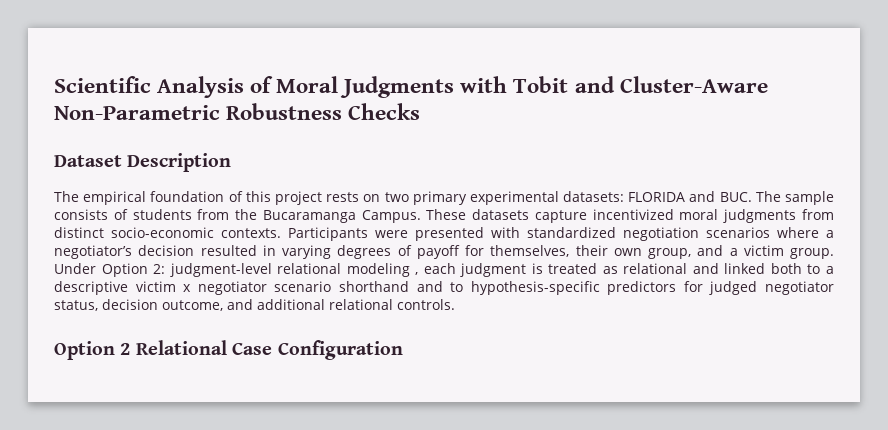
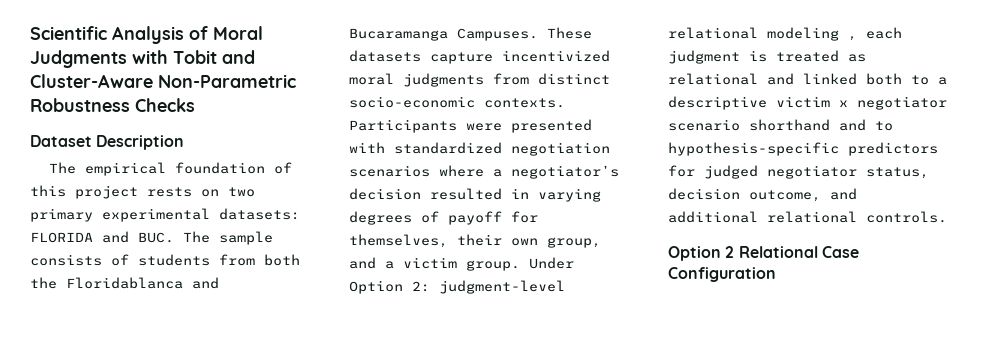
[235,209,421,223] the Bucaramanga Campus. -> [264,254,300,266] [30,277,219,289] [349,28,538,41] both the Floridablanca and Bucaramanga Campuses.

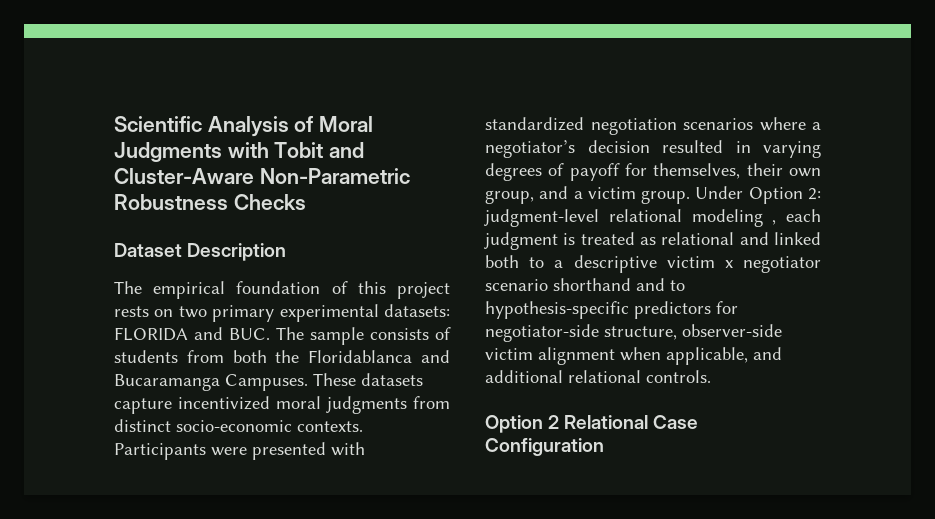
[704,165,929,179] [668,188,821,202] judged negotiator status, decision outcome, -> [485,324,782,342] [485,347,748,365] negotiator-side structure, observer-side victim alignment when applicable,

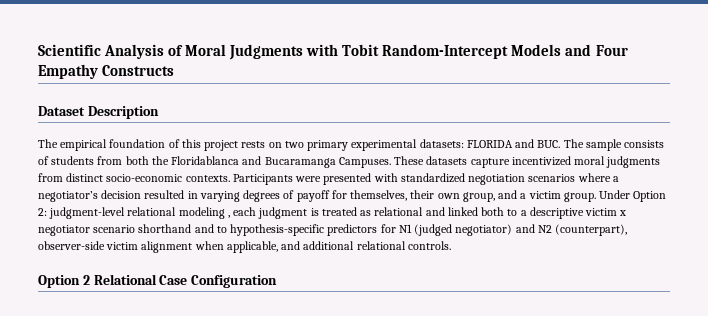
[329,142,365,158] [114,168,410,184] [114,194,306,210] and Cluster-Aware Non-Parametric Robustness Checks -> [382,44,628,59] [38,64,175,79] Random-Intercept Models and Four Empathy Constructs
[485,324,677,342] negotiator-side structure, -> [398,224,628,236] N1 (judged negotiator) and N2 (counterpart),

